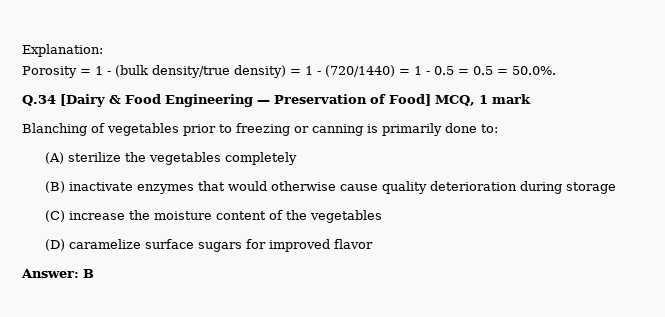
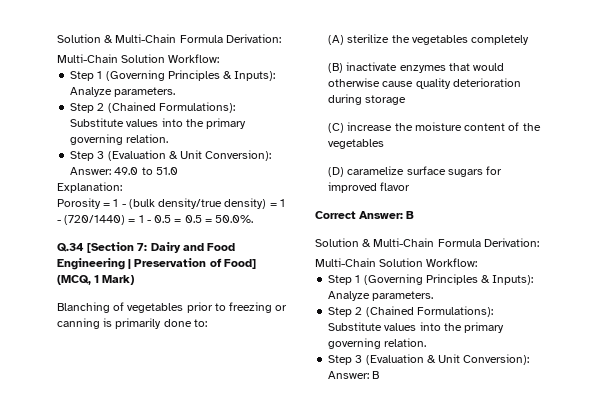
(22, 50) none -> [57,34,281,43] [57,54,220,63] [70,70,276,81] [70,87,176,97] [70,102,235,113] [70,118,247,129] [70,134,169,145] [70,150,272,161] [70,167,178,175] Solution & Multi-Chain Formula Derivation: // Multi-Chain Solution Workflow: // Step 1 (Governing Principles & Inputs): Analyze parameters. // Step 2 (Chained Formulations): Substitute values into the primary governing relation. // Step 3 (Evaluation & Unit Conversion): Answer: 49.0 to 51.0 //
[60,94,121,107] [Dairy & -> [87,242,204,253] [Section 7: Dairy and
[257,100,270,104] — -> [128,259,132,269] |
[435,94,531,106] MCQ, 1 mark -> [57,275,135,285] (MCQ, 1 Mark)
[21,269,94,278] Answer: B -> [315,211,415,219] [315,238,539,247] [315,258,478,267] [328,274,534,285] [328,291,434,301] [328,306,493,317] [328,322,505,333] [328,338,427,349] [328,354,530,365] [328,371,380,379] Correct Answer: B // Solution & Multi-Chain Formula Derivation: // Multi-Chain Solution Workflow: // Step 1 (Governing Principles & Inputs): Analyze parameters. // Step 2 (Chained Formulations): Substitute values into the primary governing relation. // Step 3 (Evaluation & Unit Conversion): Answer: B

